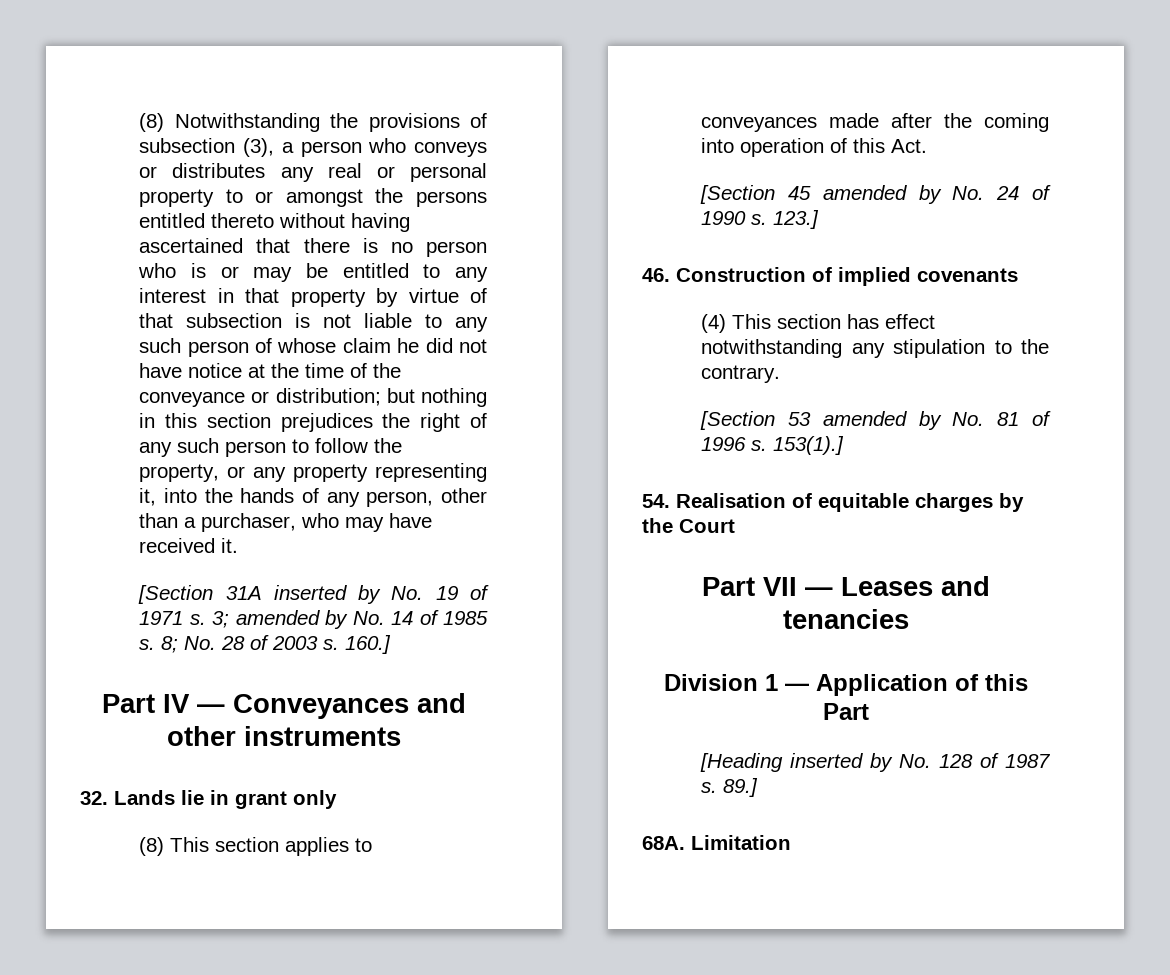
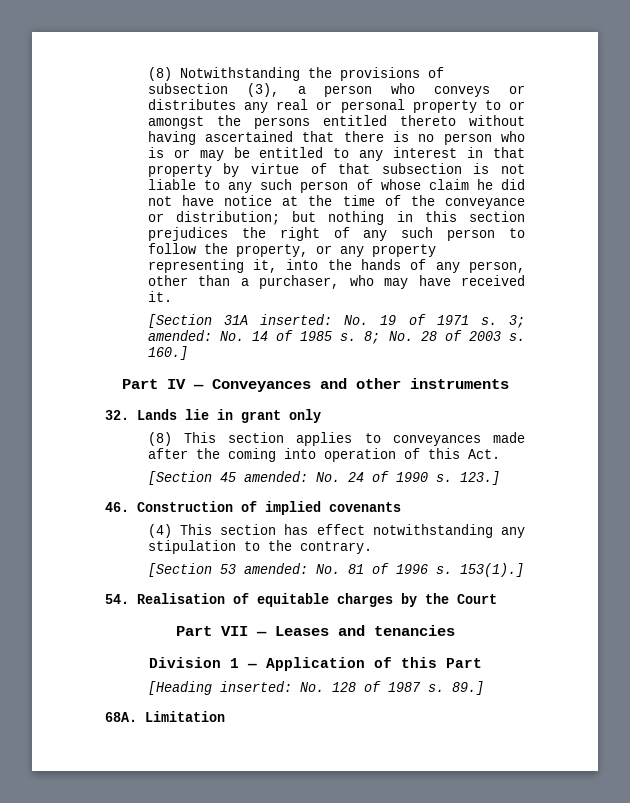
[273,585,382,604] inserted by -> [260,314,333,325] inserted:
[235,610,349,629] amended by -> [147,330,212,341] amended:
[822,185,942,204] amended by -> [243,471,308,482] amended:
[822,411,942,430] amended by -> [243,563,308,574] amended:
[790,753,894,772] inserted by -> [219,681,292,692] inserted:

